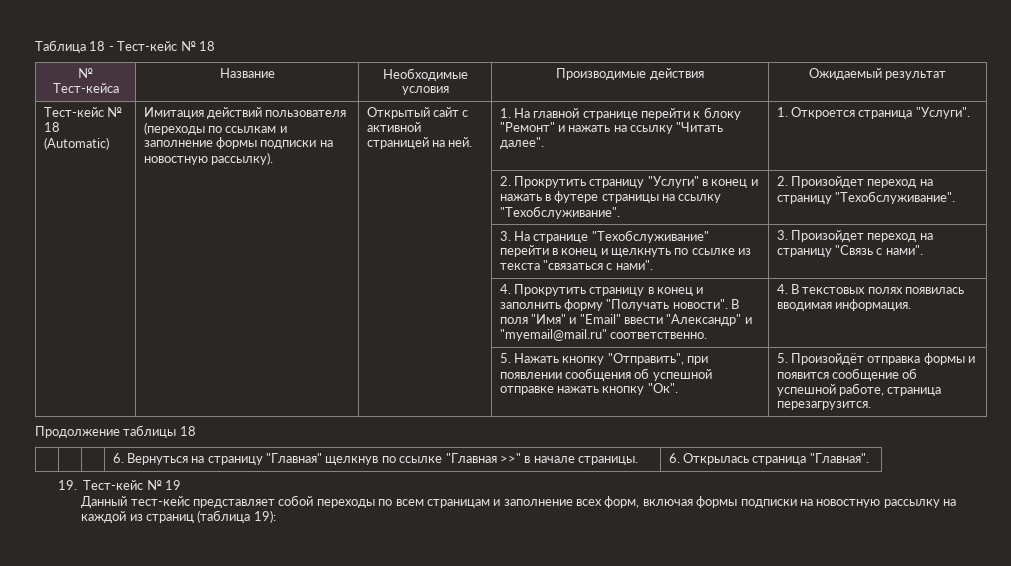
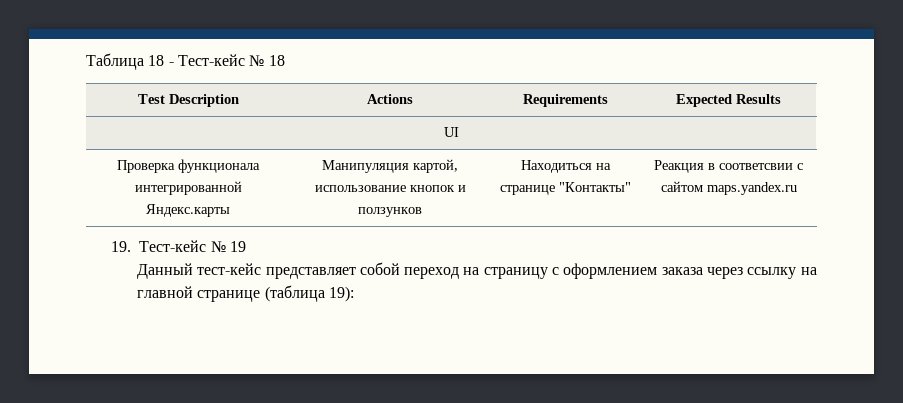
[78,68,93,78] [52,83,119,93] [219,68,275,78] [382,68,468,81] [401,86,449,95] [556,68,704,80] [808,68,947,80] [43,107,122,117] [43,122,60,132] [43,137,109,150] [143,107,347,119] [143,122,287,135] [143,137,333,149] [143,152,273,165] [366,107,469,119] [366,122,421,132] [366,137,473,149] [499,107,741,120] [499,122,724,134] [499,137,544,149] [776,107,970,119] [499,176,758,188] [499,191,722,203] [499,206,620,219] [776,176,933,188] [776,191,955,204] [499,230,709,243] [499,245,752,257] [499,260,653,270] [776,230,933,242] [776,245,923,257] [499,284,704,296] [499,299,740,311] [499,314,752,326] [499,329,707,341] [776,284,965,294] [776,299,911,311] [499,353,709,365] [499,368,712,381] [499,383,678,395] [776,353,976,365] [776,368,918,381] [776,383,942,396] [776,401,871,410] [35,425,196,438] [112,453,639,465] [668,453,869,465] № Тест-кейса | Название | Необходимые условия | Производимые действия | Ожидаемый результат // Тест-кейс № 18 (Automatic) | Имитация действий пользователя (переходы по ссылкам и заполнение формы подписки на новостную рассылку). | Открытый сайт с активной страницей на ней. | 1. На главной странице перейти к блоку "Ремонт" и нажать на ссылку "Читать далее". | 1. Откроется страница "Услуги". // | | | 2. Прокрутить страницу "Услуги" в конец и нажать в футере страницы на ссылку "Техобслуживание". | 2. Произойдет переход на страницу "Техобслуживание". // | | | 3. На странице "Техобслуживание" перейти в конец и щелкнуть по ссылке из текста "связаться с нами". | 3. Произойдет переход на страницу "Связь с нами". // | | | 4. Прокрутить страницу в конец и заполнить форму "Получать новости". В поля "Имя" и "Email" ввести "Александр" и "myemail@mail.ru" соответственно. | 4. В текстовых полях появилась вводимая информация. // | | | 5. Нажать кнопку "Отправить", при появлении сообщения об успешной отправке нажать кнопку "Ок". | 5. Произойдёт отправка формы и появится сообщение об успешной работе, страница перезагрузится. // Продолжение таблицы 18 // | | | 6. Вернуться на страницу "Главная" щелкнув по ссылке "Главная >>" в начале страницы. | 6. Открылась страница "Главная". -> [137,94,239,107] [367,94,413,104] [523,94,608,107] [676,94,781,107] [444,127,459,137] [117,159,260,173] [134,181,242,195] [146,204,230,217] [322,159,458,173] [314,185,466,192] [358,207,422,217] [521,160,611,173] [500,182,631,195] [654,160,803,173] [660,181,797,195] Test Description | Actions | Requirements | Expected Results // UI // Проверка функционала интегрированной Яндекс.карты | Манипуляция картой, использование кнопок и ползунков | Находиться на странице "Контакты" | Реакция в соответсвии с сайтом maps.yandex.ru
[316,496,957,508] [81,511,195,523] переходы по всем страницам и заполнение всех форм, включая формы подписки на новостную рассылку на каждой из страниц -> [404,263,817,279] [136,286,261,302] переход на страницу с оформлением заказа через ссылку на главной странице

